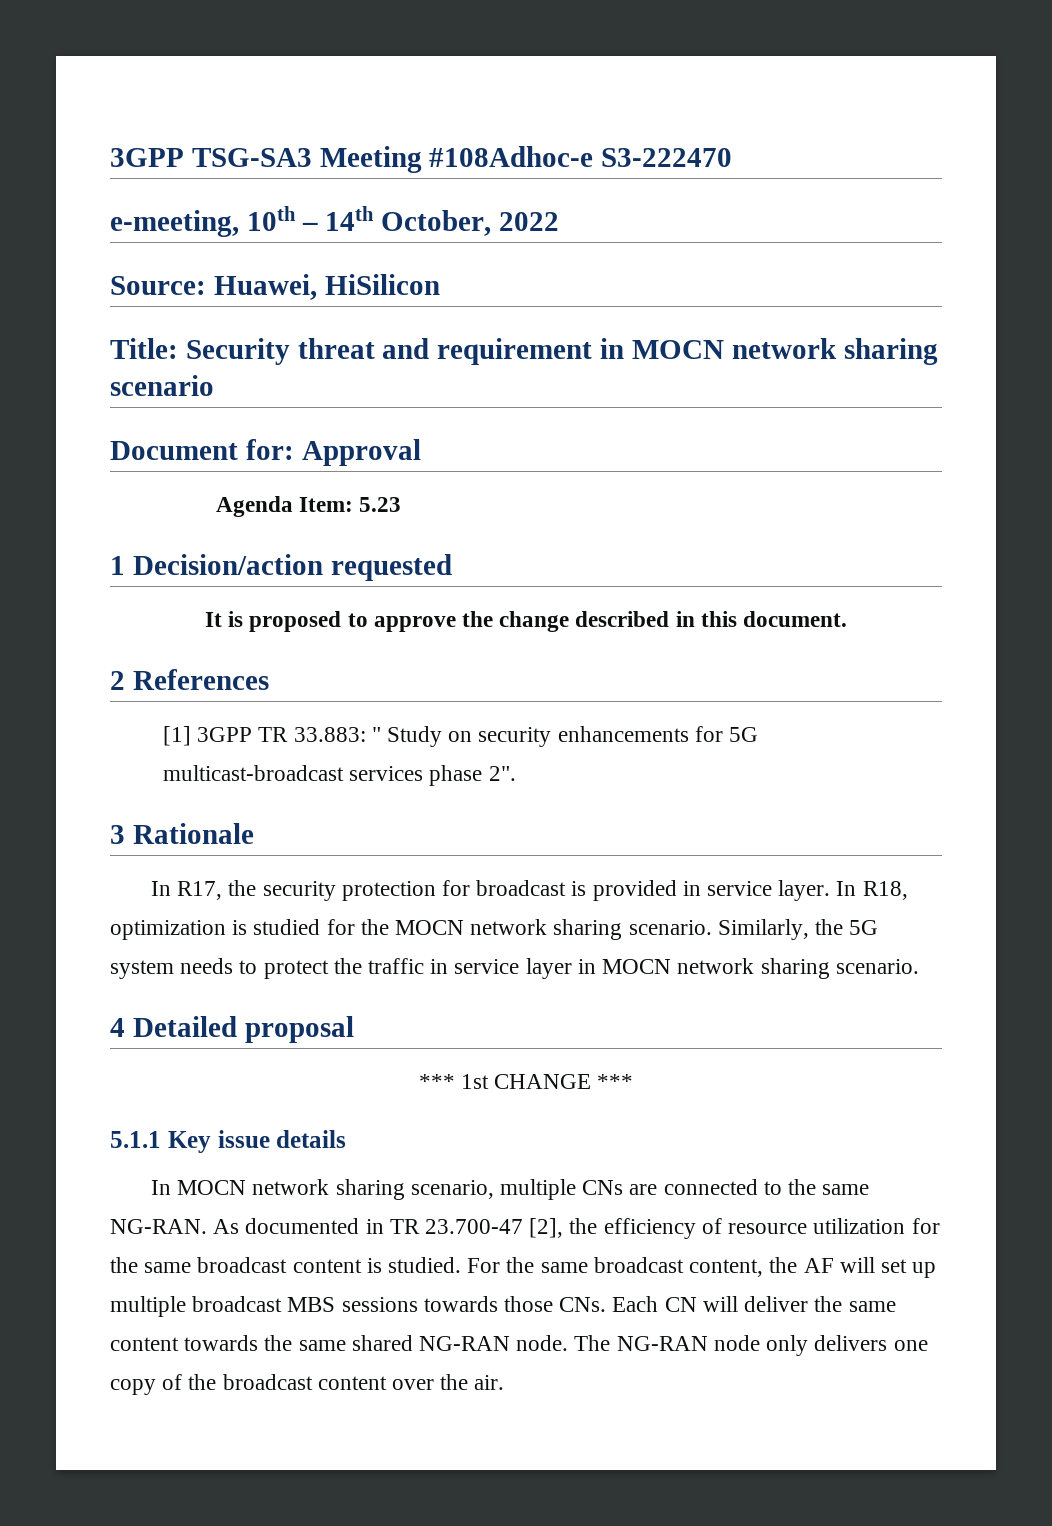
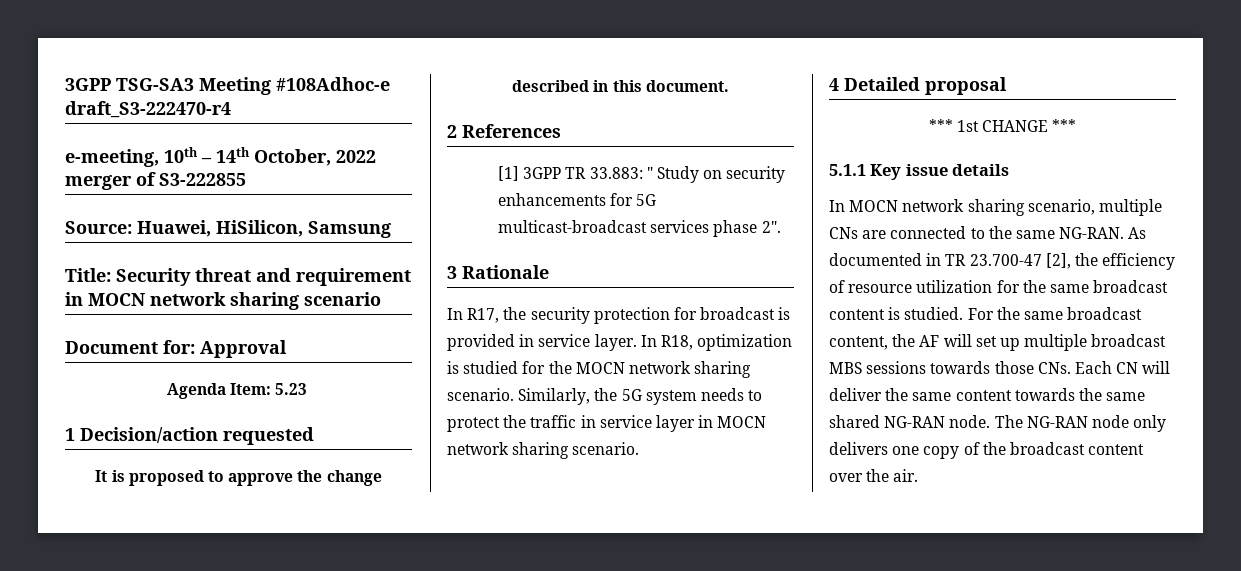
[601,148,733,167] S3-222470 -> [65,101,231,118] draft_S3-222470-r4
(560, 221) none -> [65,172,246,190] merger of S3-222855
[324,274,440,295] HiSilicon -> [216,220,391,238] HiSilicon, Samsung

